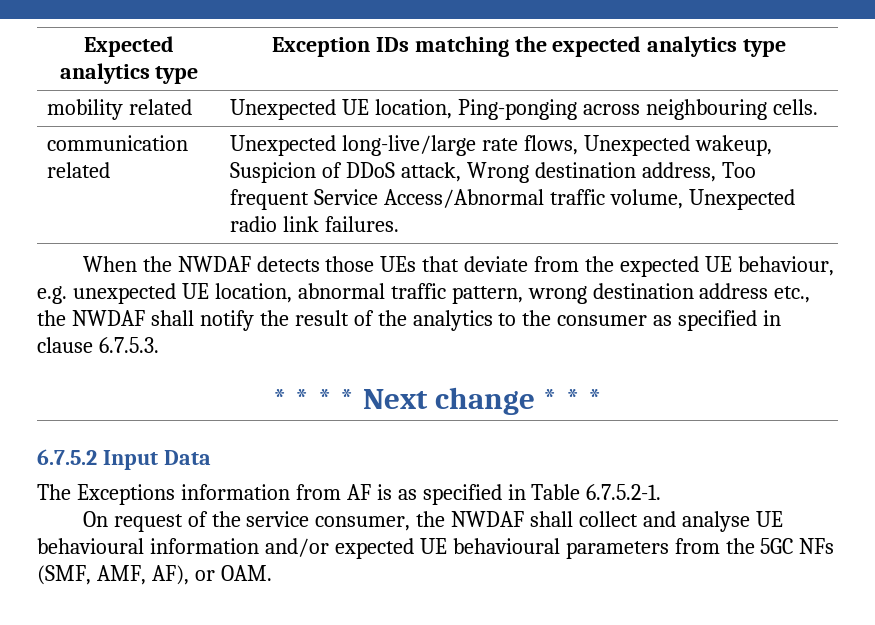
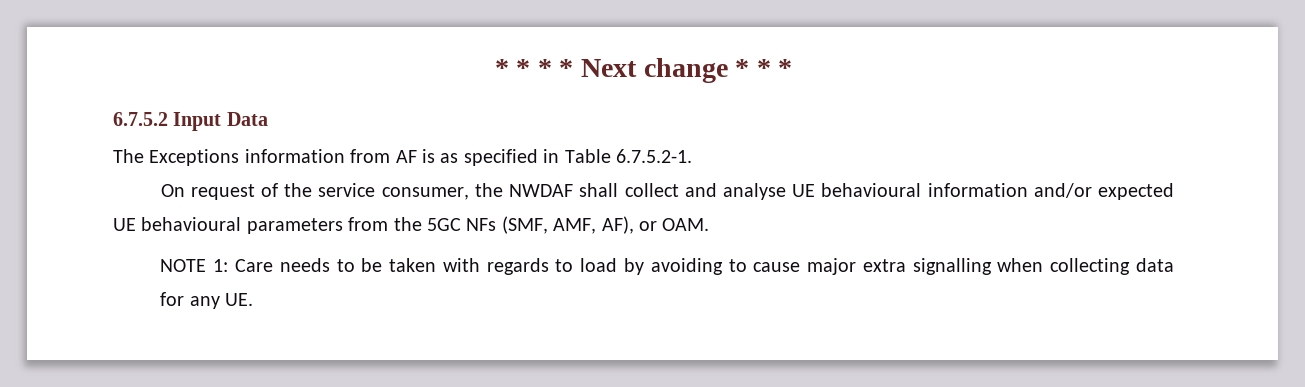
[84,36,174,57] [59,63,199,84] [271,36,787,57] [47,99,193,120] [230,99,818,120] [47,135,189,151] [47,162,111,178] [230,135,772,156] [230,162,756,183] [230,189,795,210] [230,216,400,232] [82,256,834,277] [37,283,811,304] [37,310,782,331] [37,337,159,353] Expected analytics type | Exception IDs matching the expected analytics type // mobility related | Unexpected UE location, Ping-ponging across neighbouring cells. // communication related | Unexpected long-live/large rate flows, Unexpected wakeup, Suspicion of DDoS attack, Wrong destination address, Too frequent Service Access/Abnormal traffic volume, Unexpected radio link failures. // When the NWDAF detects those UEs that deviate from the expected UE behaviour, e.g. unexpected UE location, abnormal traffic pattern, wrong destination address etc., the NWDAF shall notify the result of the analytics to the consumer as specified in clause 6.7.5.3. // -> (494, 68) none
(272, 573) none -> [160,258,1175,275] [160,292,254,309] // NOTE 1: Care needs to be taken with regards to load by avoiding to cause major extra signalling when collecting data for any UE.

